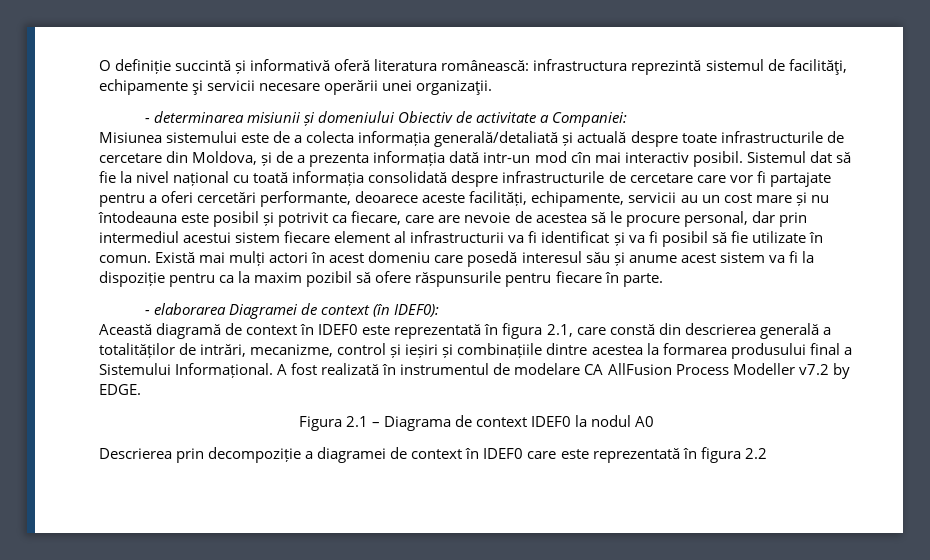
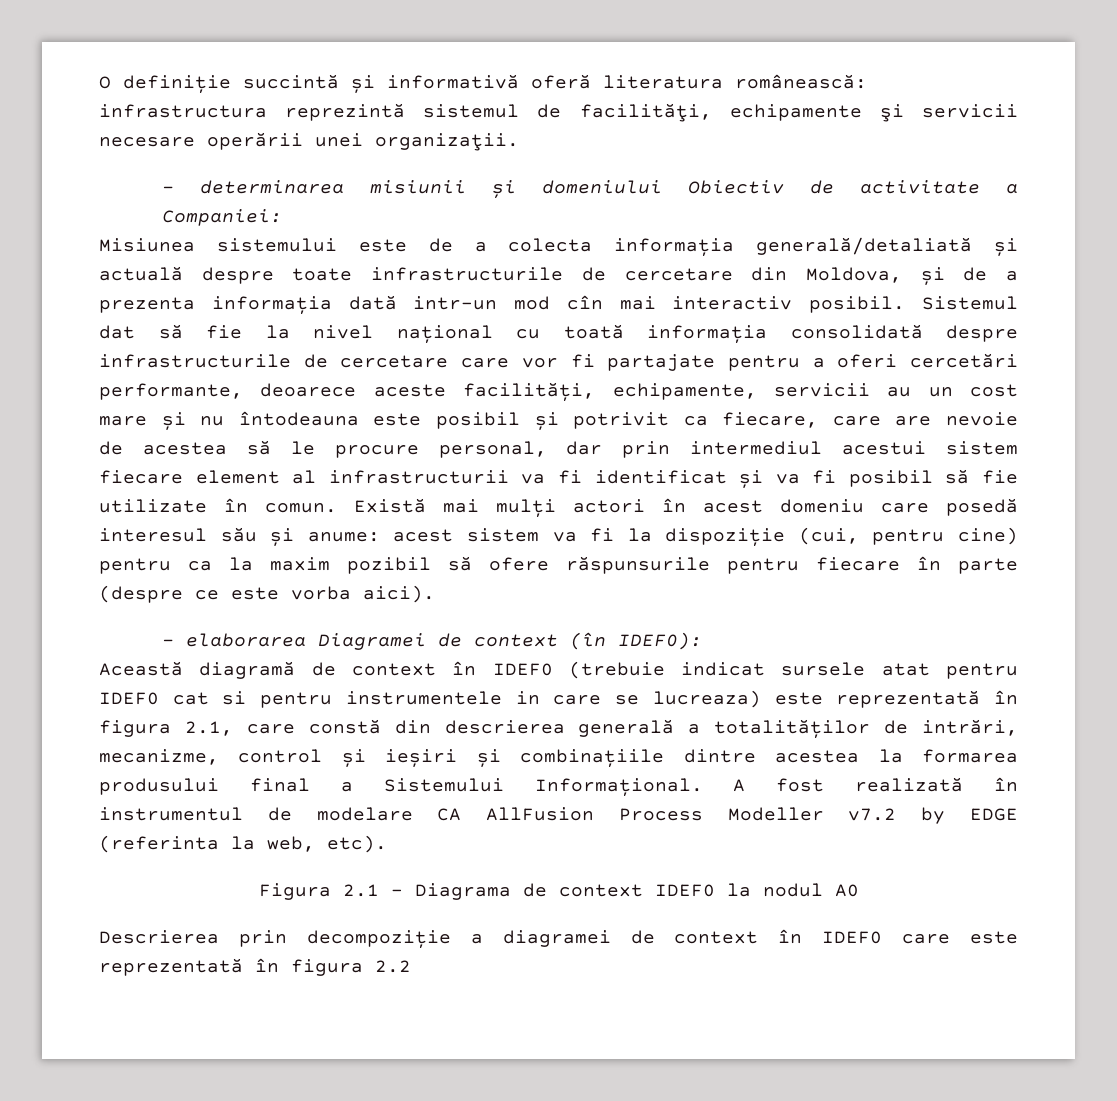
[628,255,677,263] anume -> [307,532,380,542] anume:
(165, 279) none -> [798,527,1019,545] (cui, pentru cine)
[622,273,663,287] parte. -> [958,558,1018,574] [99,585,435,603] parte (despre ce este vorba aici).
(359, 329) none -> [568,661,1018,679] [99,690,761,708] (trebuie indicat sursele atat pentru IDEF0 cat si pentru instrumentele in care se lucreaza)
[99,384,141,395] EDGE. -> [970,808,1019,821] [99,835,387,853] EDGE (referinta la web, etc).

